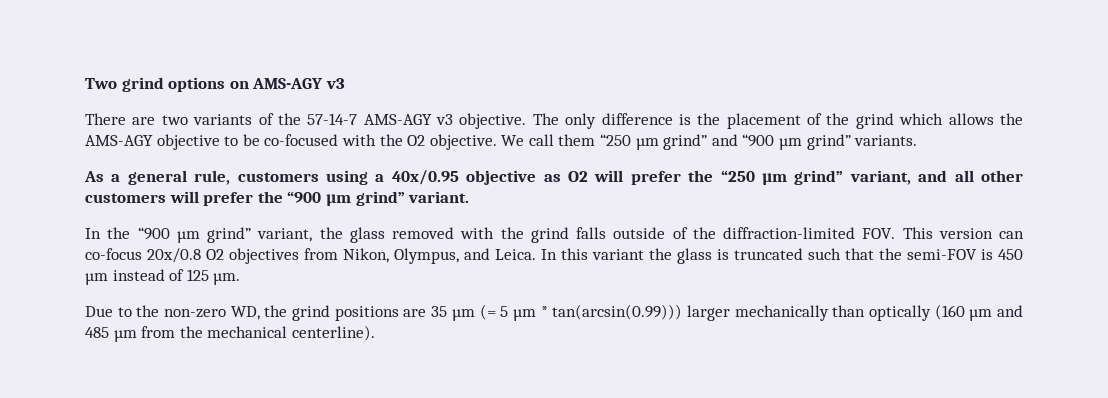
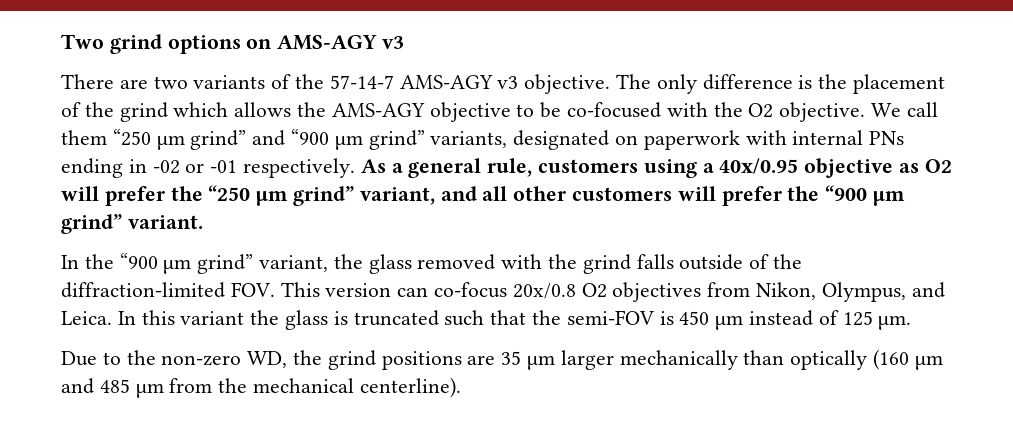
[854,135,918,146] variants. // -> [430,130,905,150] [61,158,356,178] variants, designated on paperwork with internal PNs ending in -02 or -01 respectively.
[479,304,683,321] (= 5 µm * tan(arcsin(0.99))) -> (556, 362) none

